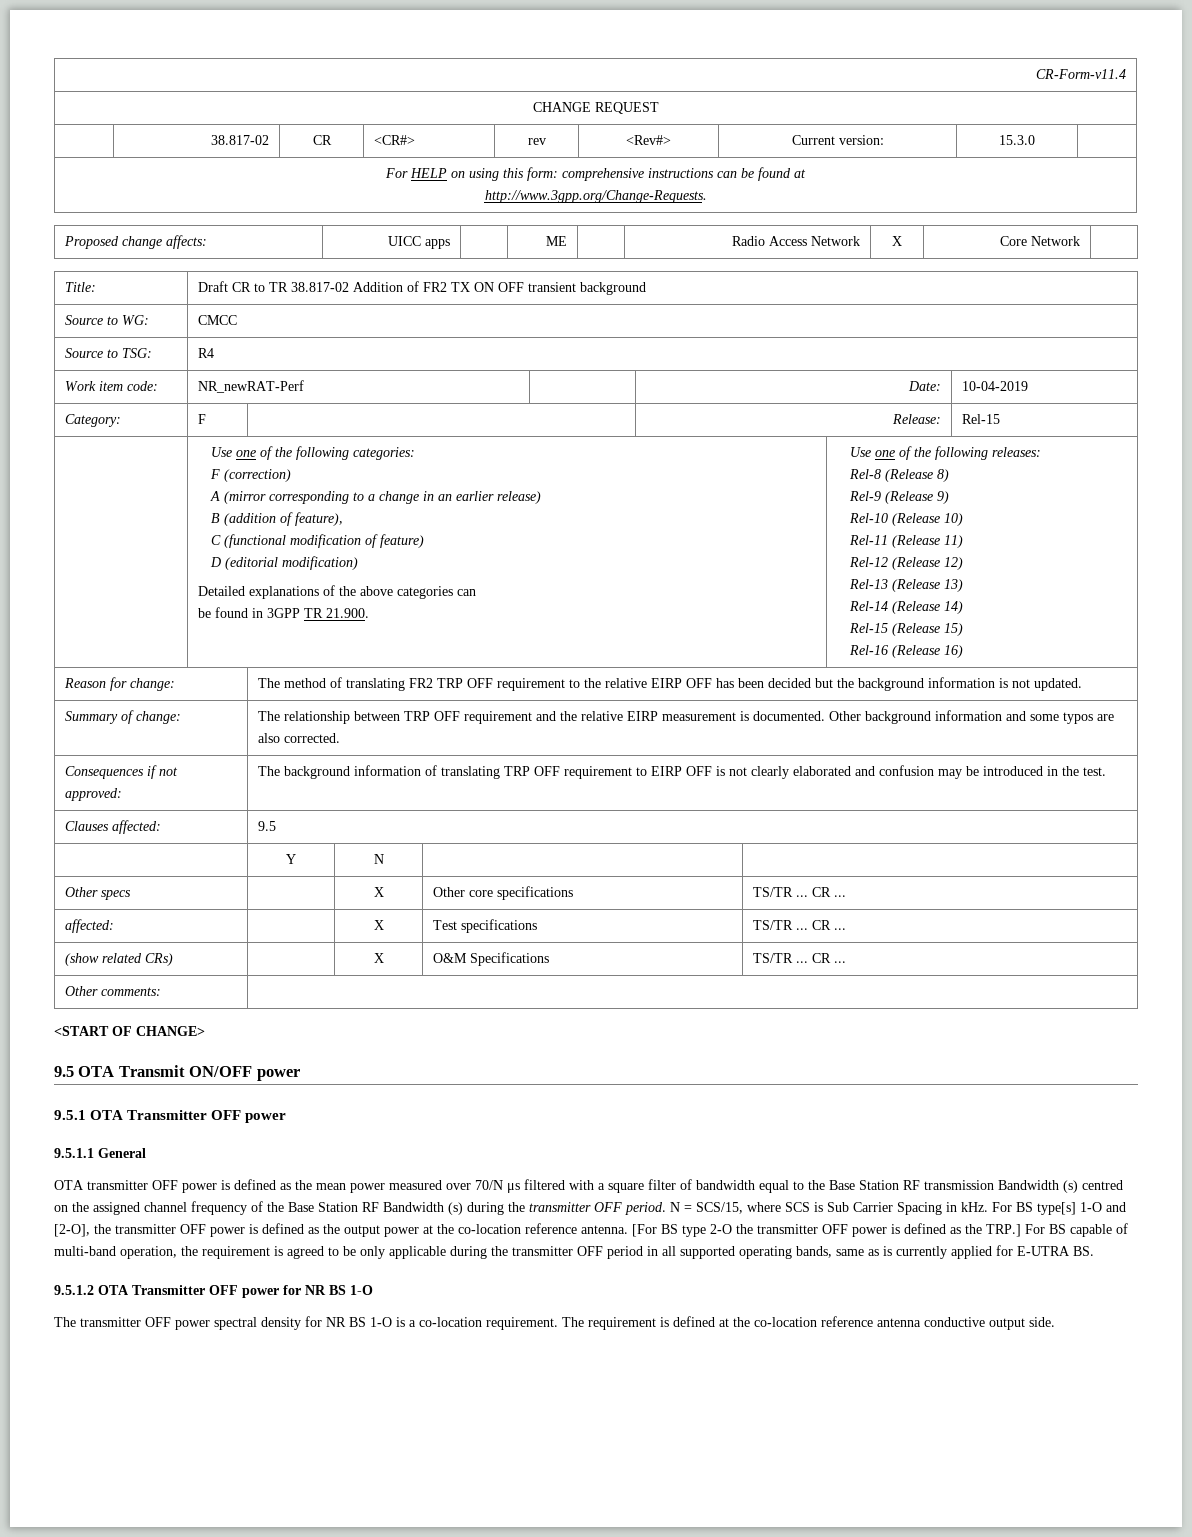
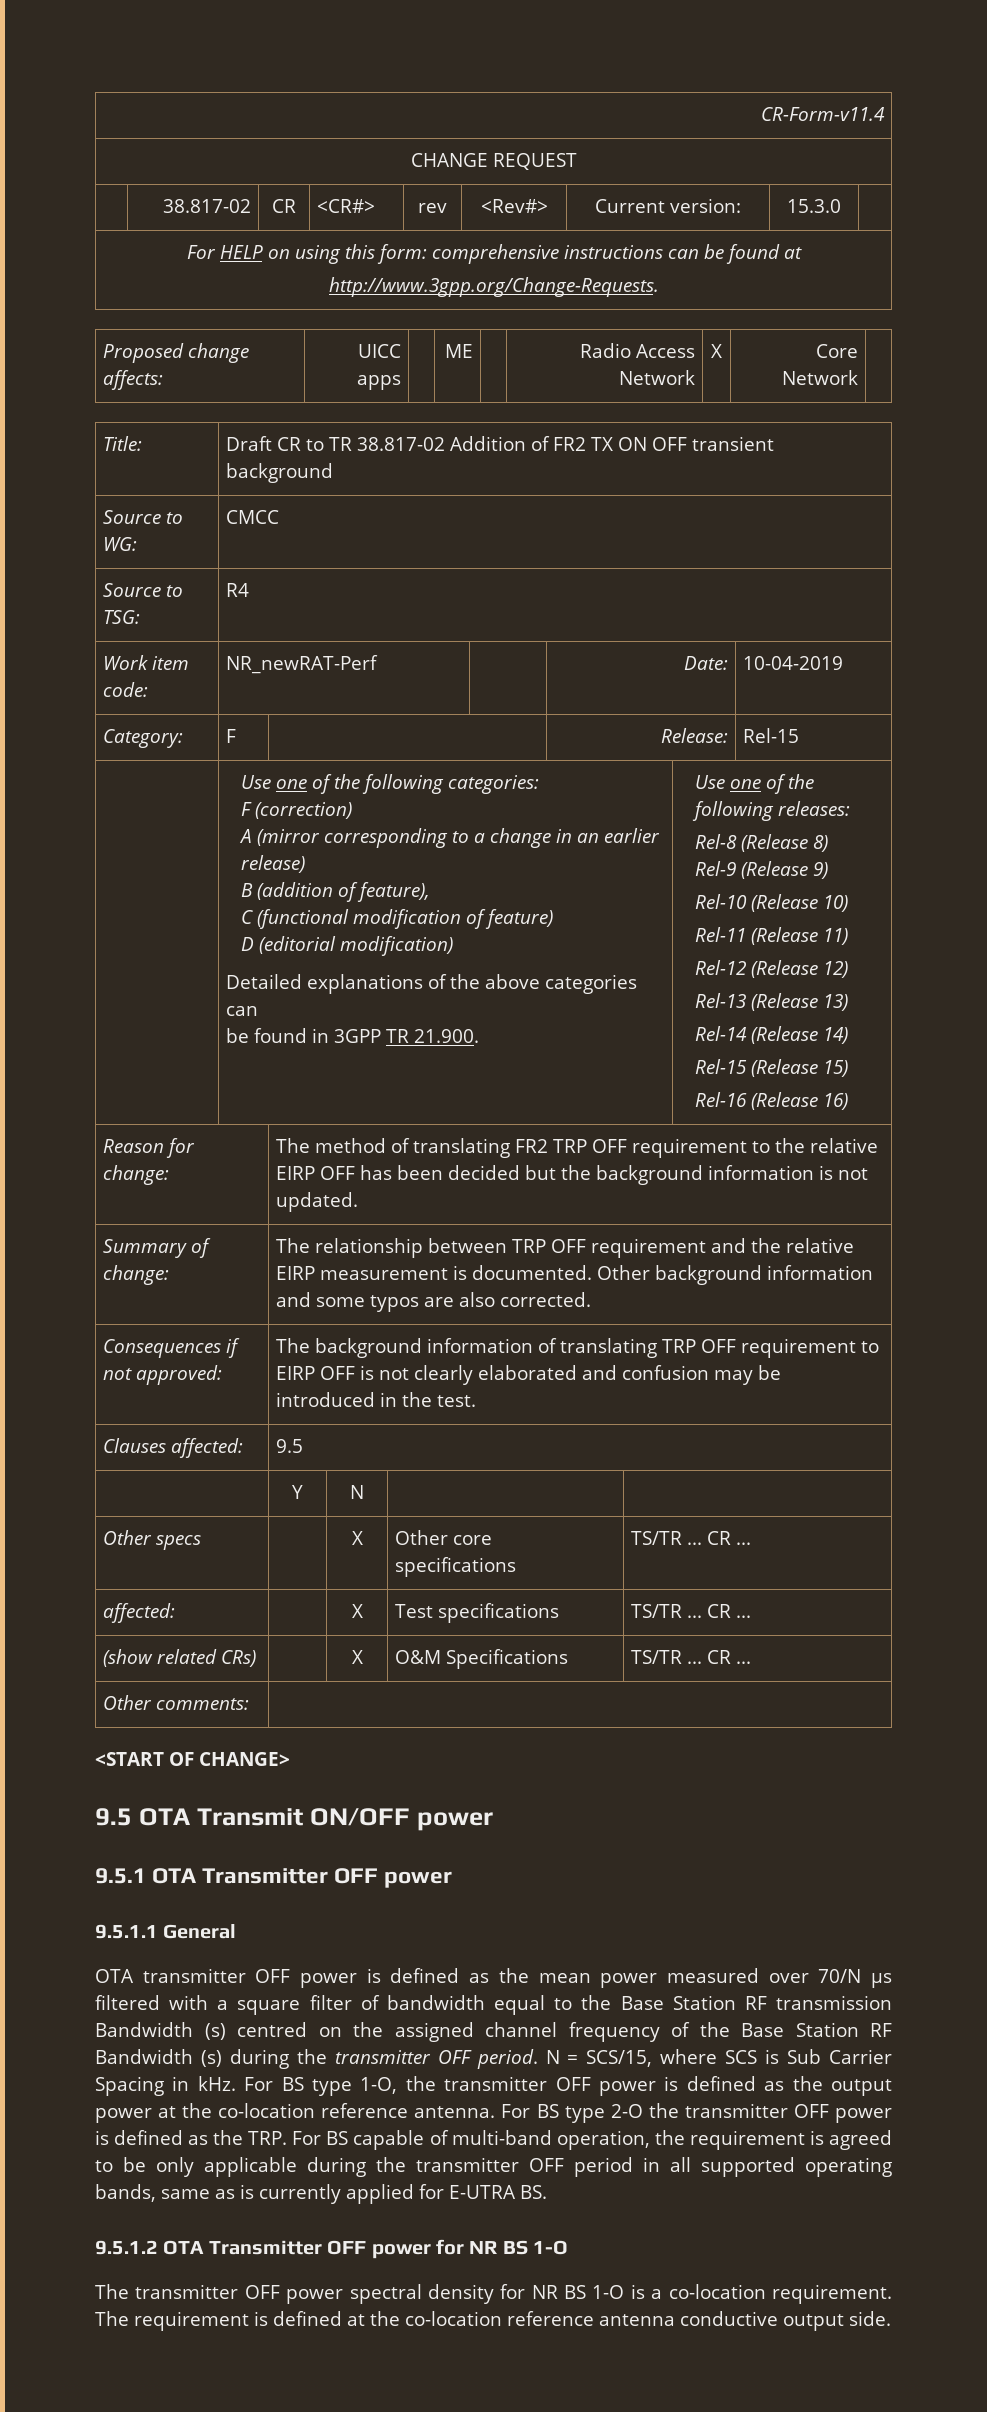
[1037,1202,1126,1215] [54,1224,90,1237] type[s] 1-O and [2-O], -> [312,2077,398,2096] type 1-O,
[632,1224,657,1237] [For -> [501,2104,531,2118] For
[986,1224,1021,1237] TRP.] -> [248,2131,288,2145] TRP.

